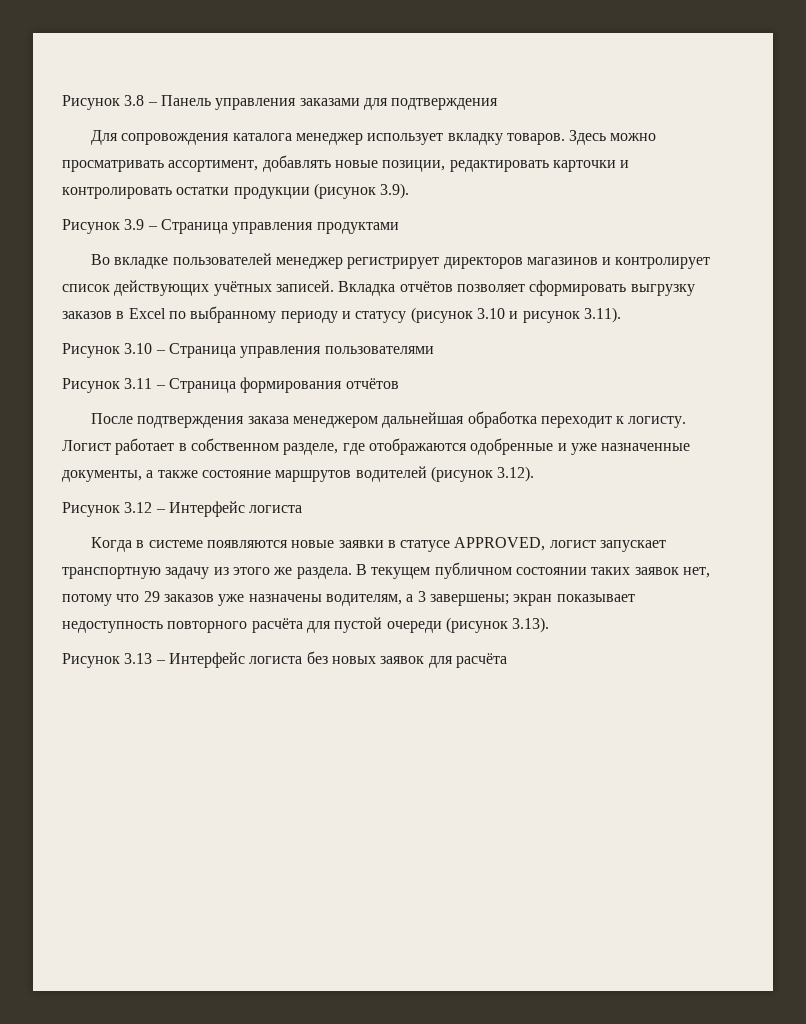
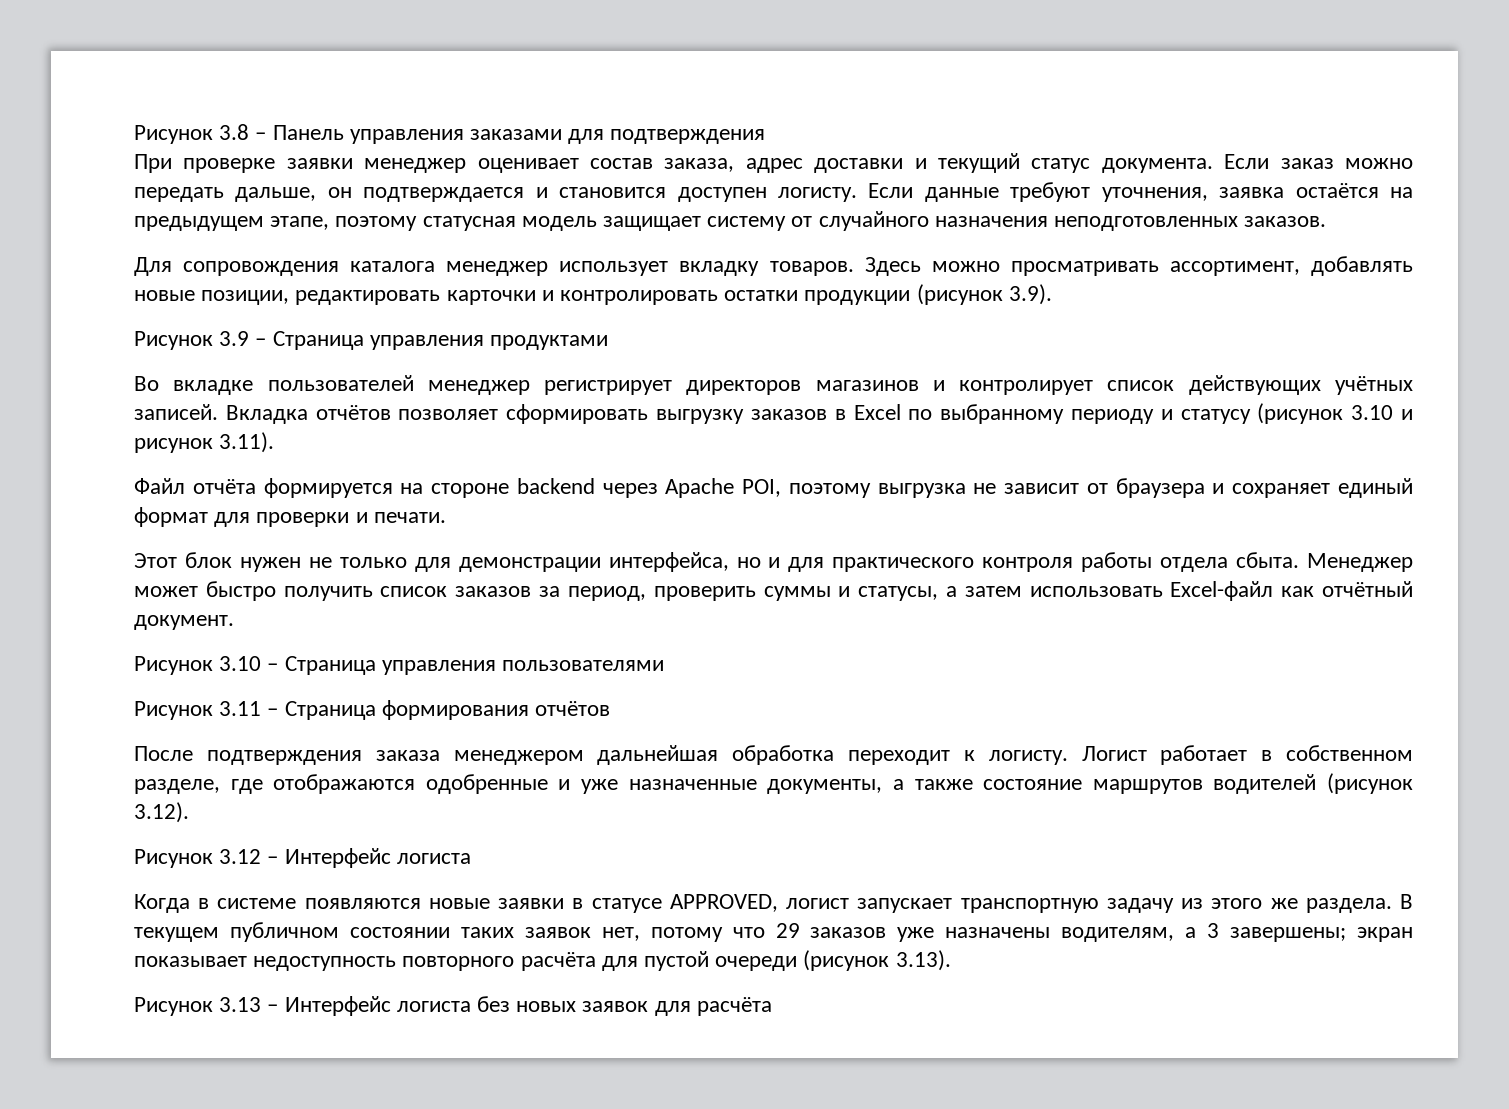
(499, 104) none -> [134,153,1413,173] [134,182,1413,202] [134,211,1327,231] // При проверке заявки менеджер оценивает состав заказа, адрес доставки и текущий статус документа. Если заказ можно передать дальше, он подтверждается и становится доступен логисту. Если данные требуют уточнения, заявка остаётся на предыдущем этапе, поэтому статусная модель защищает систему от случайного назначения неподготовленных заказов.
(621, 315) none -> [134,478,1413,498] [134,507,446,527] [134,552,1413,572] [134,581,1413,601] [134,615,234,630] // Файл отчёта формируется на стороне backend через Apache POI, поэтому выгрузка не зависит от браузера и сохраняет единый формат для проверки и печати. // Этот блок нужен не только для демонстрации интерфейса, но и для практического контроля работы отдела сбыта. Менеджер может быстро получить список заказов за период, проверить суммы и статусы, а затем использовать Excel-файл как отчётный документ.

